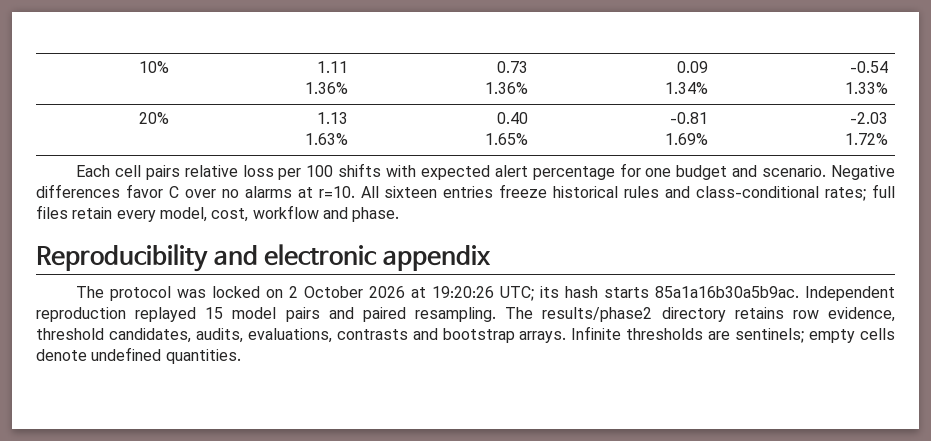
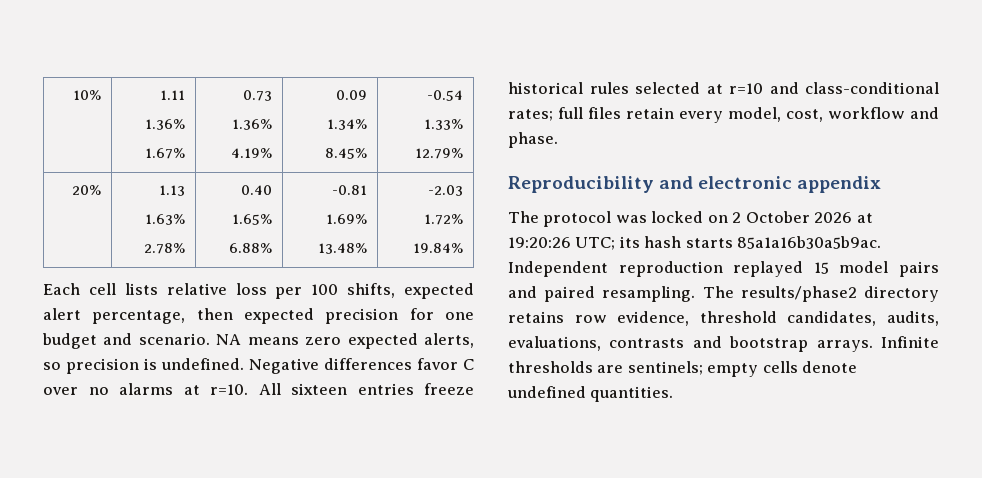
(349, 88) none -> [144,148,185,159] // 1.67%
(529, 88) none -> [230,148,272,158] // 4.19%
(709, 88) none -> [324,148,367,159] // 8.45%
(889, 88) none -> [414,148,463,159] // 12.79%
(349, 139) none -> [143,243,185,254] // 2.78%
(529, 139) none -> [228,243,272,253] // 6.88%
(709, 139) none -> [317,243,367,254] // 13.48%
(889, 139) none -> [412,243,463,253] // 19.84%
[145,165,180,180] pairs -> [124,283,158,295] lists
[338,163,615,180] shifts with expected alert percentage -> [347,283,474,299] [43,308,399,324] shifts, expected alert percentage, then expected precision
(827, 171) none -> [216,333,474,349] [43,358,244,374] NA means zero expected alerts, so precision is undefined.
(660, 192) none -> [635,82,763,94] selected at r=10

